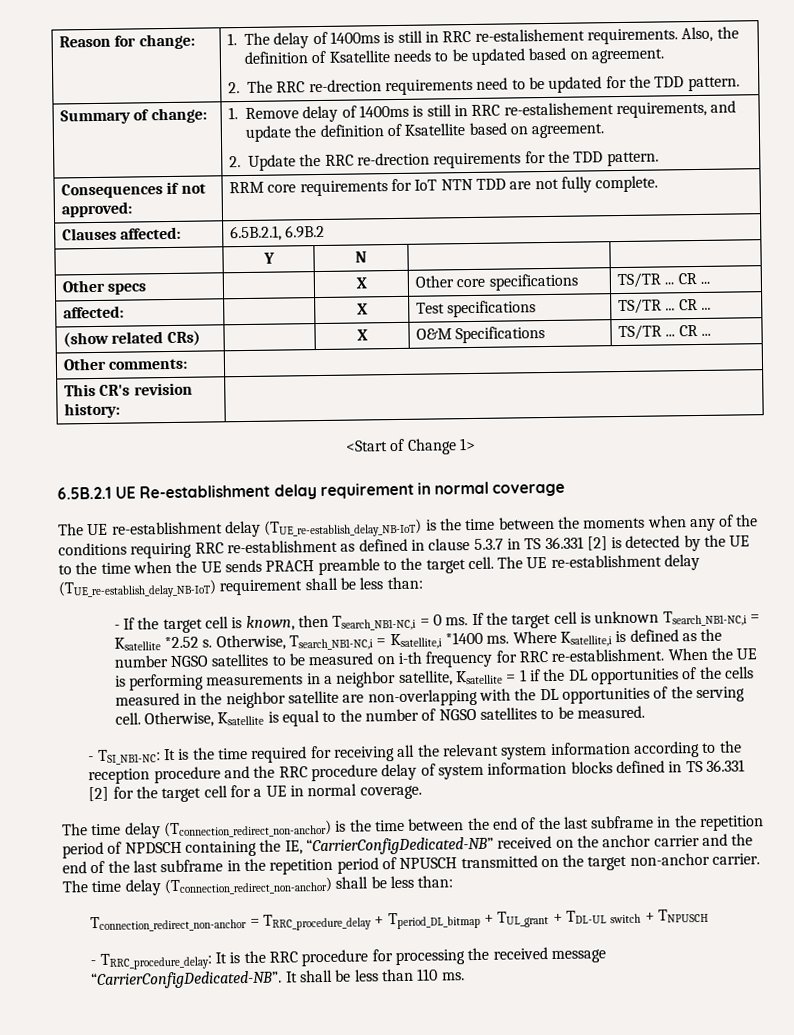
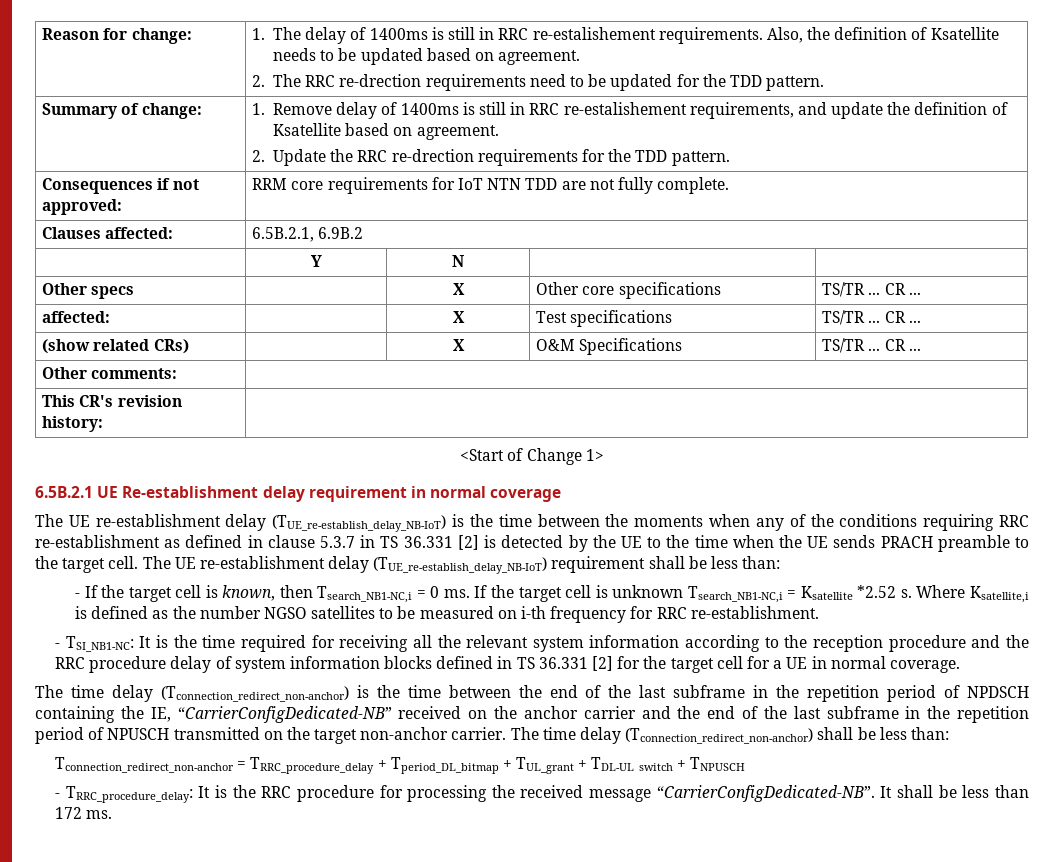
[215,631,510,651] Otherwise, Tsearch_NB1-NC,i = Ksatellite,i *1400 ms. -> (912, 593) none
[667,647,758,661] [114,666,754,691] [114,686,745,709] [114,705,645,728] When the UE is performing measurements in a neighbor satellite, Ksatellite = 1 if the DL opportunities of the cells measured in the neighbor satellite are non-overlapping with the DL opportunities of the serving cell. Otherwise, Ksatellite is equal to the number of NGSO satellites to be measured. -> (819, 612) none
[416,968,439,981] 110 -> [54,807,82,819] 172

